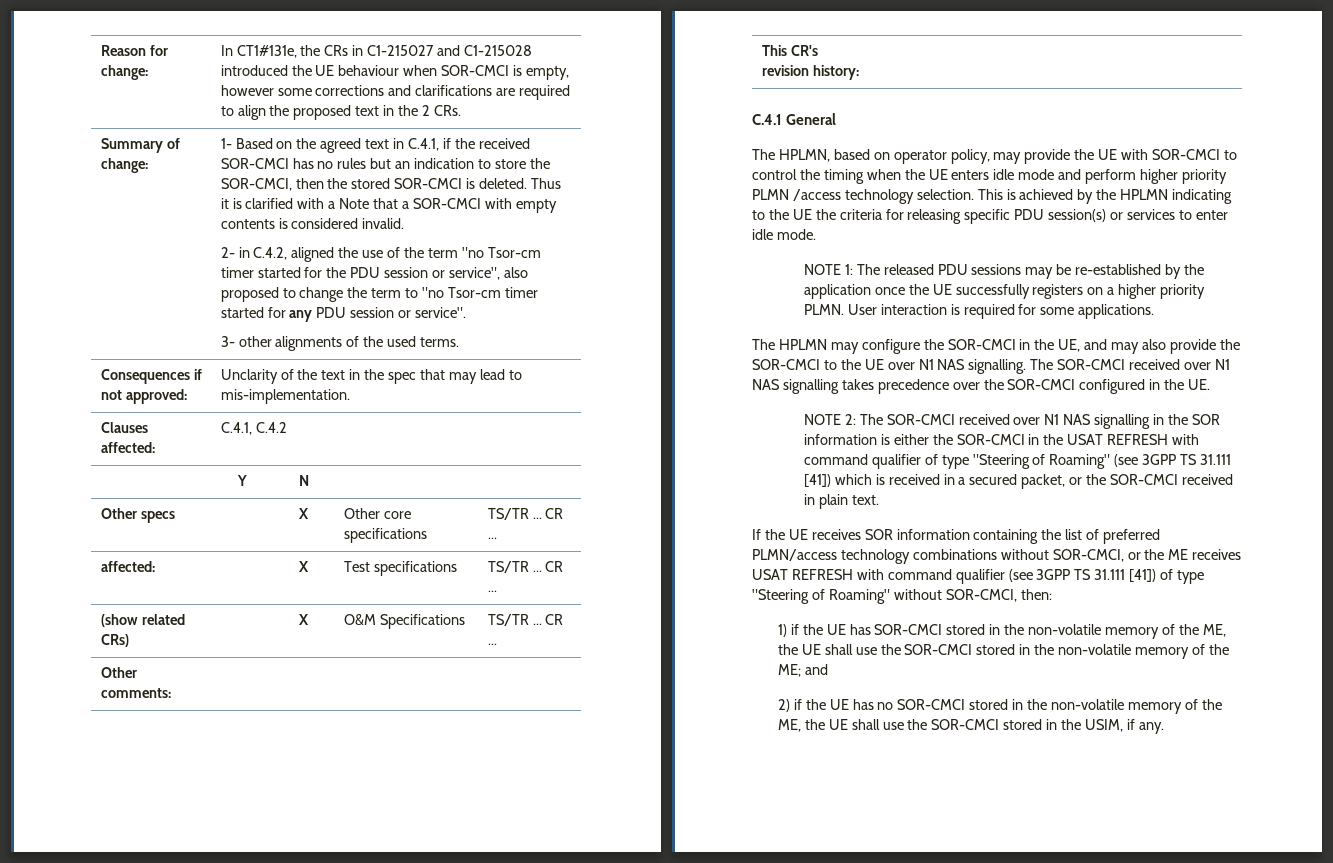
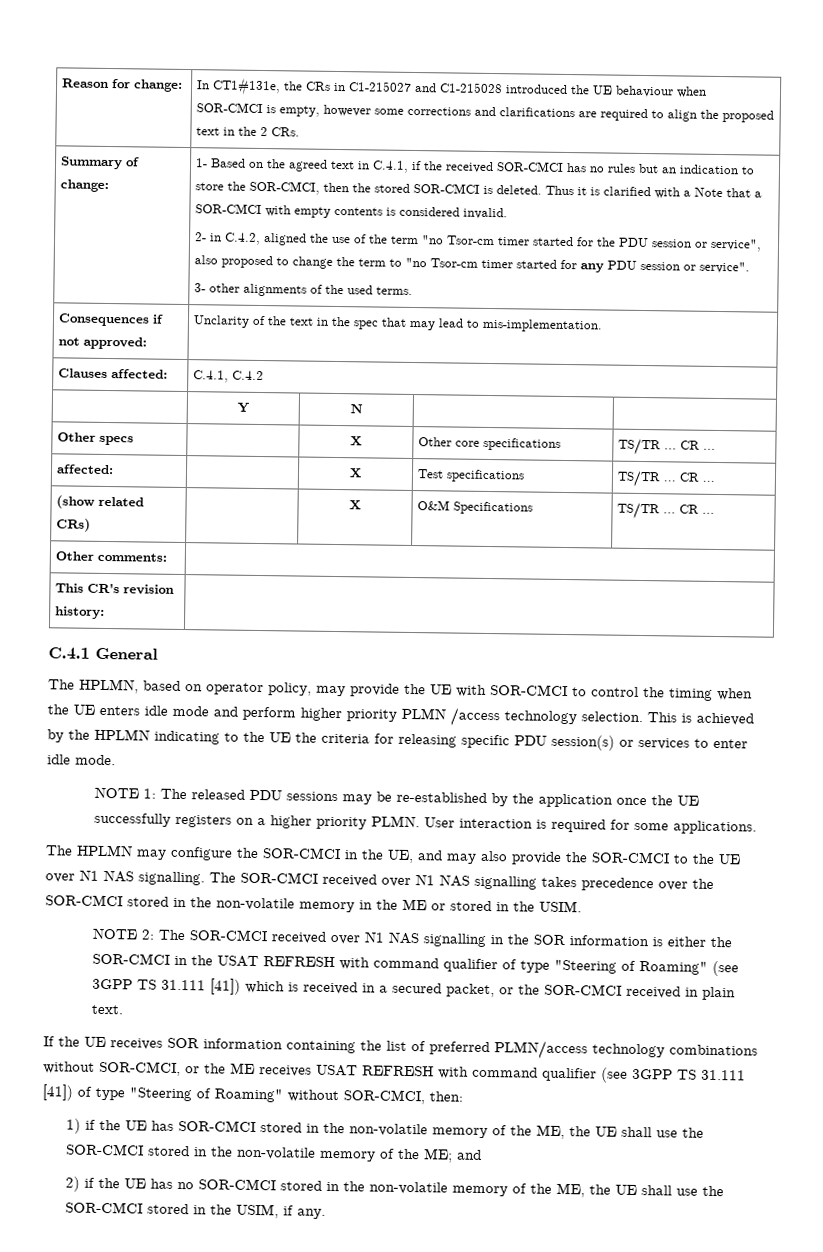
[1079,379,1211,394] configured in the UE. -> [127,896,582,913] stored in the non-volatile memory in the ME or stored in the USIM.

